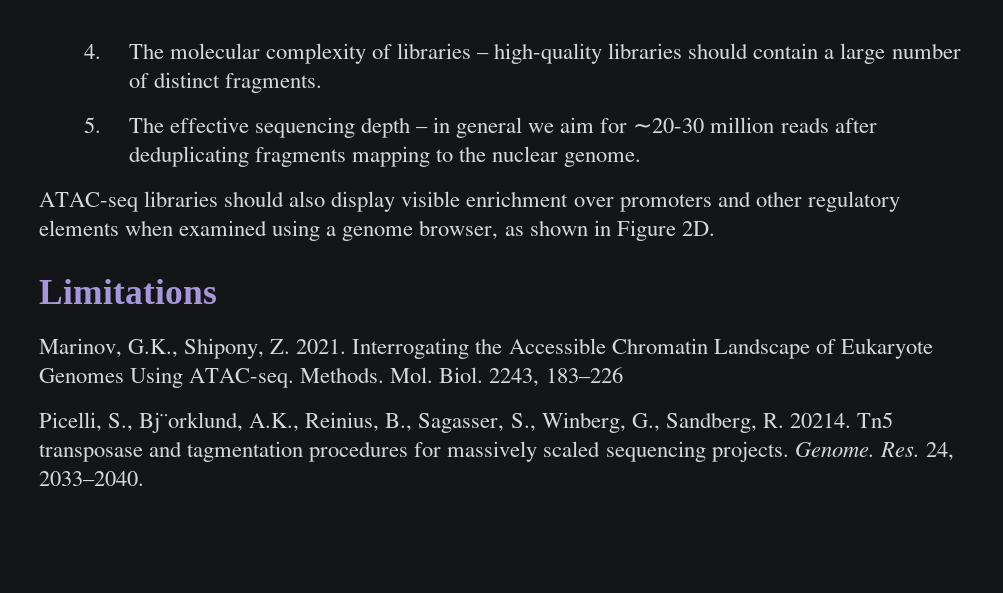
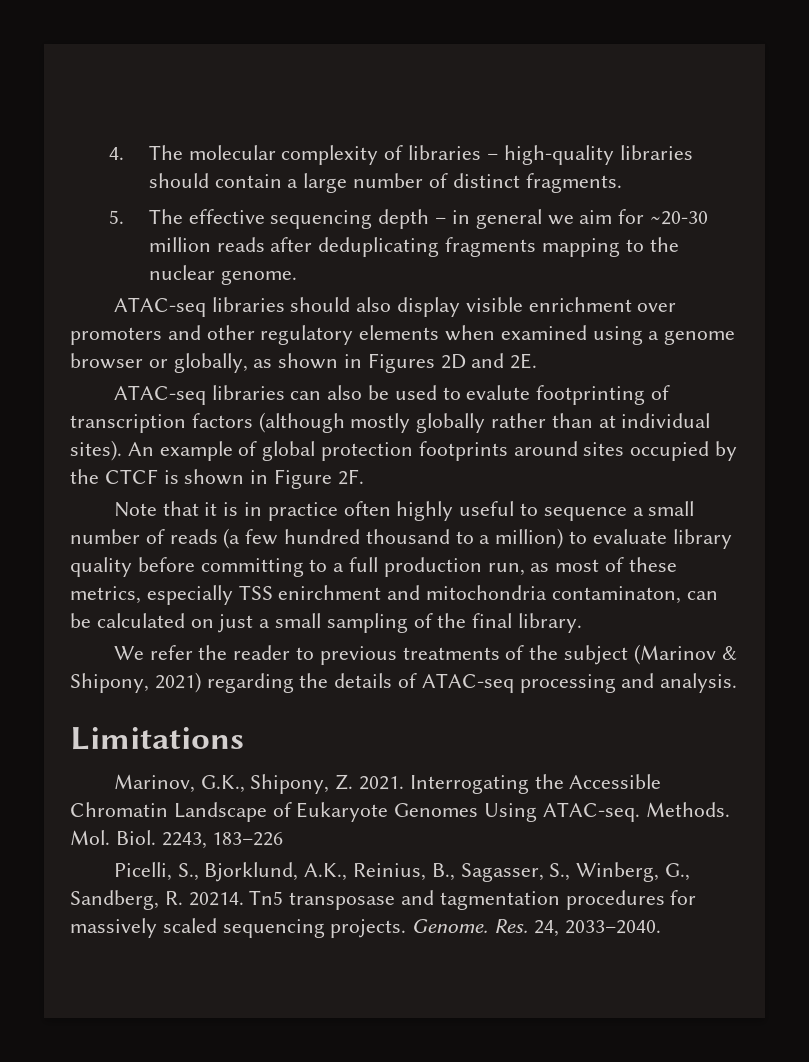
[419,220,715,241] browser, as shown in Figure 2D. -> [70,353,538,373] [113,385,670,405] [70,412,711,433] [70,440,738,461] [70,469,364,489] [113,501,695,521] [70,528,732,549] [70,557,677,577] [70,585,718,605] [70,613,583,633] [113,644,737,665] [70,672,738,693] browser or globally, as shown in Figures 2D and 2E. // ATAC-seq libraries can also be used to evalute footprinting of transcription factors (although mostly globally rather than at individual sites). An example of global protection footprints around sites occupied by the CTCF is shown in Figure 2F. // Note that it is in practice often highly useful to sequence a small number of reads (a few hundred thousand to a million) to evaluate library quality before committing to a full production run, as most of these metrics, especially TSS enirchment and mitochondria contaminaton, can be calculated on just a small sampling of the final library. // We refer the reader to previous treatments of the subject (Marinov & Shipony, 2021) regarding the details of ATAC-seq processing and analysis.
[139,412,244,433] Bj¨orklund, -> [204,862,299,882] Bjorklund,

